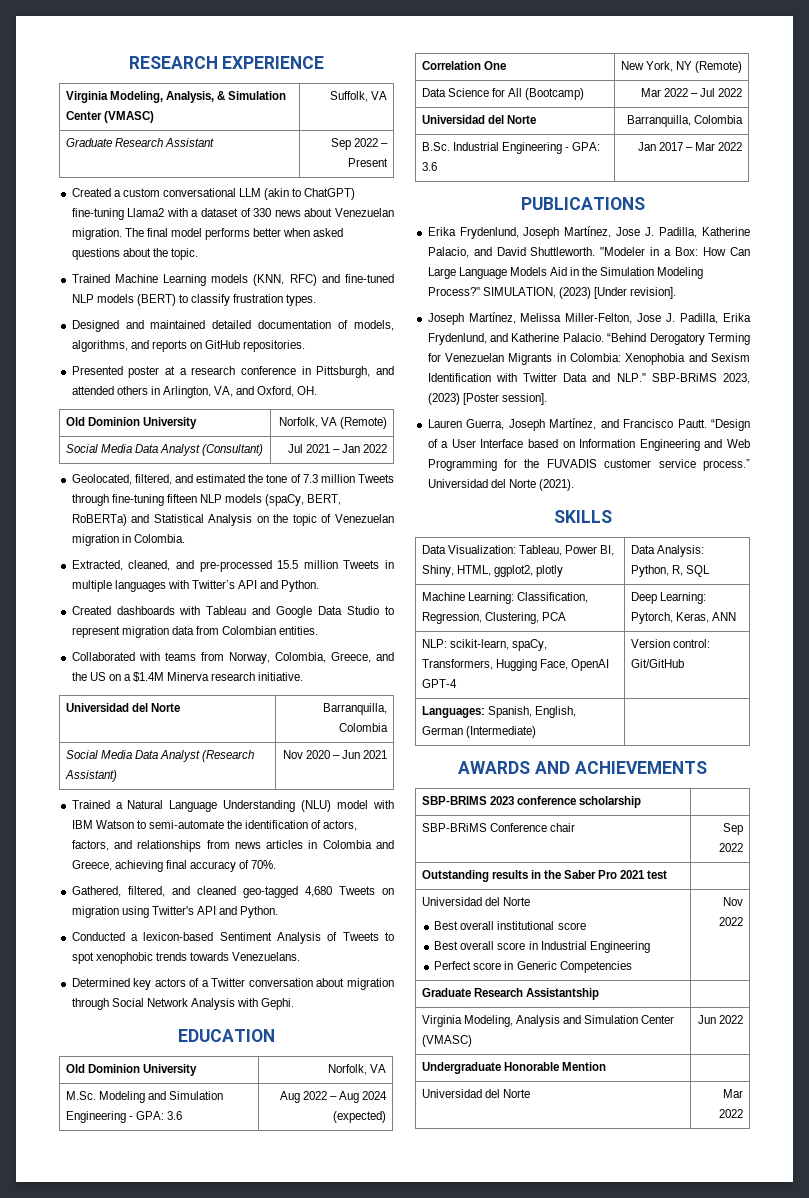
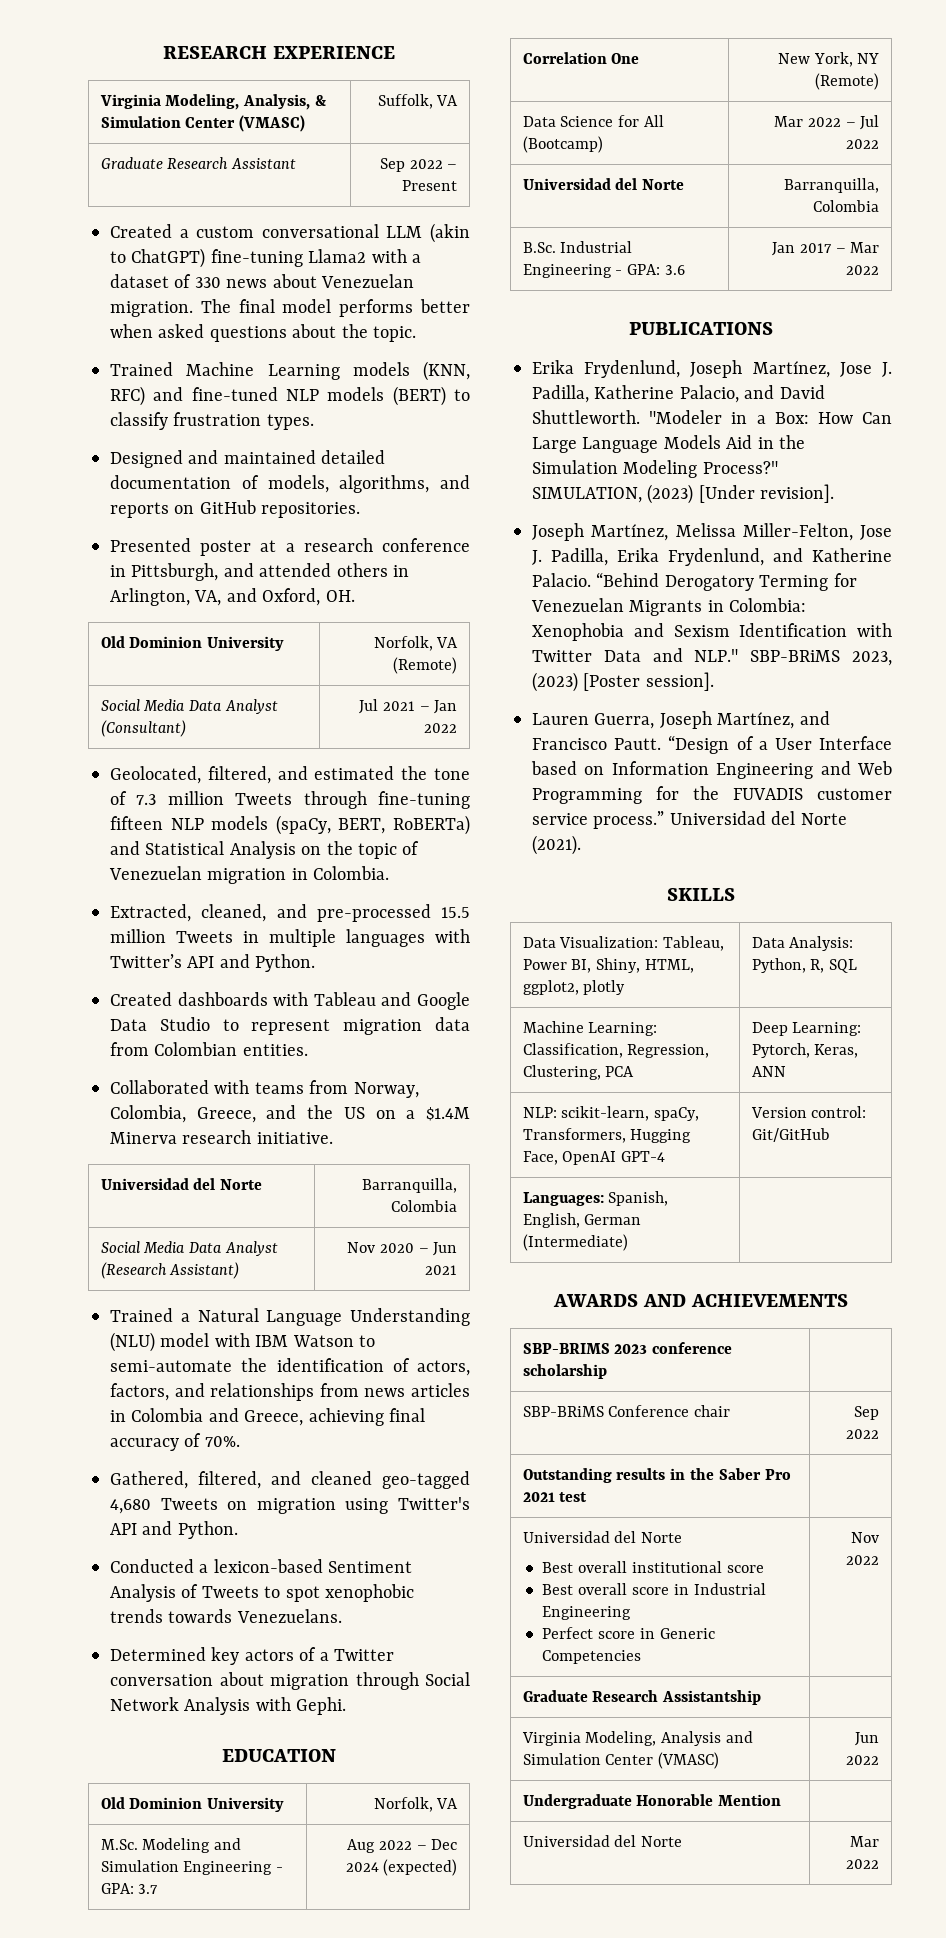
[166,1111,182,1120] 3.6 -> [138,1884,159,1894] 3.7
[339,1091,360,1103] Aug -> [431,1839,458,1850] Dec

